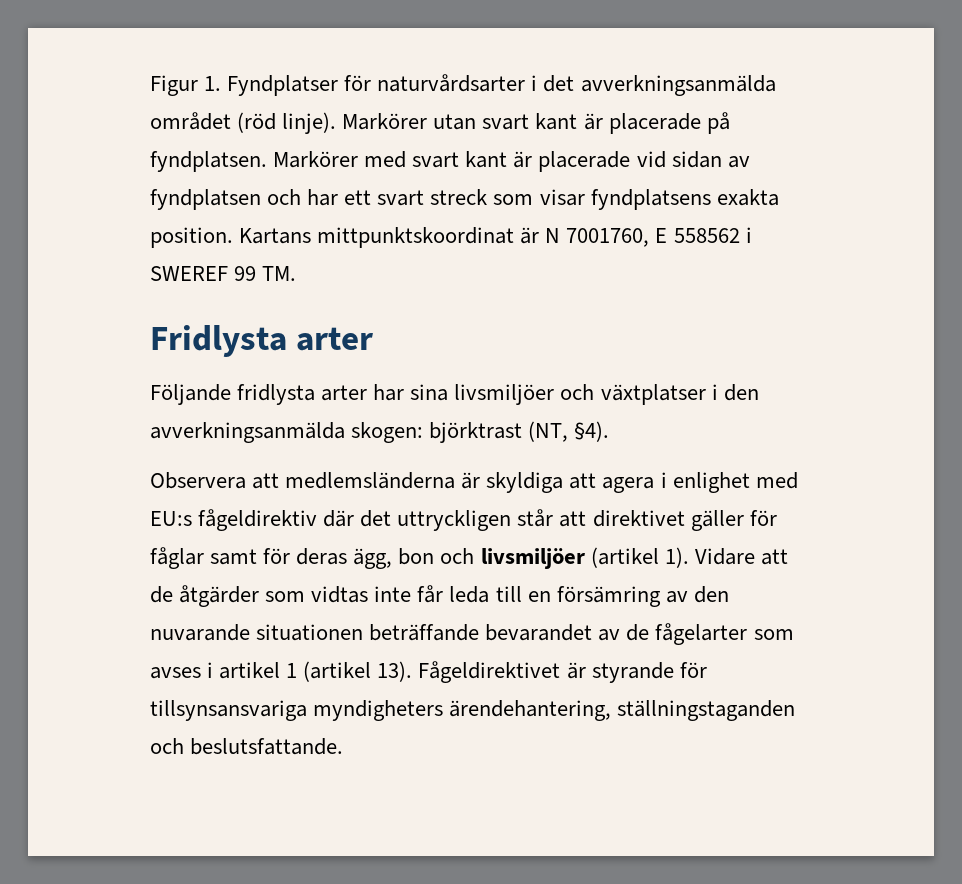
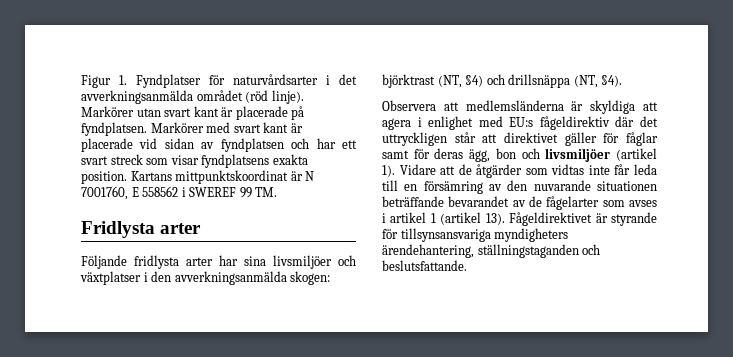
(569, 431) none -> [465,74,598,88] §4) och drillsnäppa (NT,

